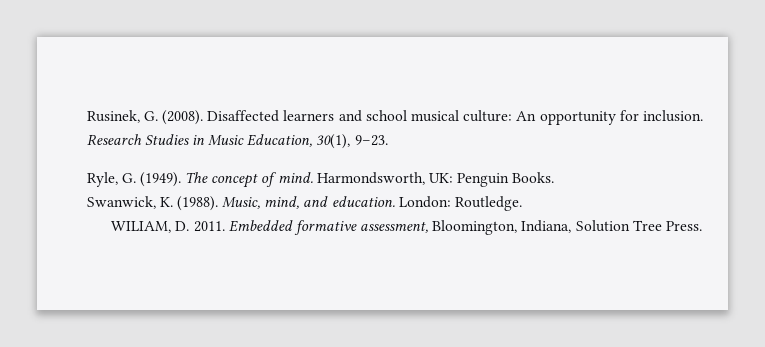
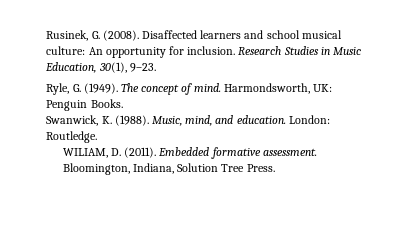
[193,221,225,232] 2011. -> [124,147,157,158] (2011).
[360,221,429,233] assessment, -> [262,148,317,156] assessment.

